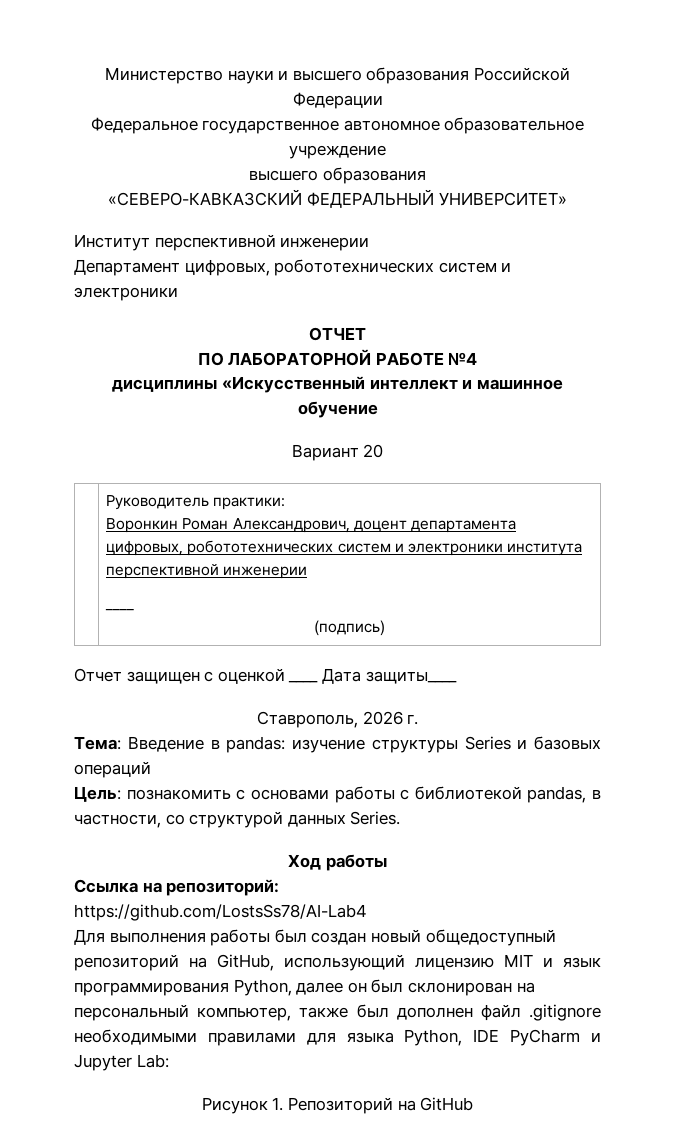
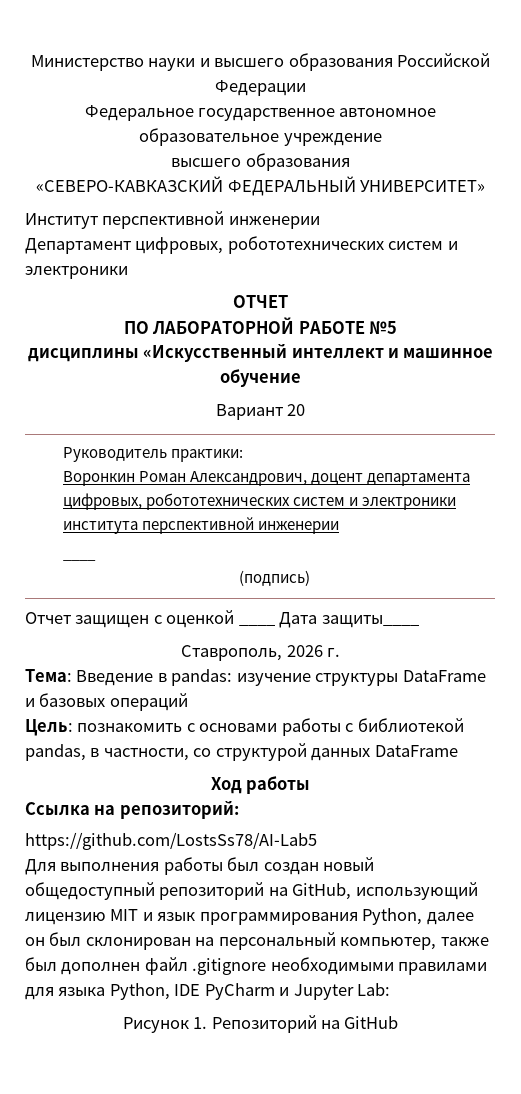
[448,352,478,365] №4 -> [369,321,398,334] №5
[464,736,511,750] Series -> [402,670,486,682] DataFrame
[350,811,401,825] Series. -> [374,745,458,757] DataFrame
[74,904,367,921] https://github.com/LostsSs78/AI-Lab4 -> [25,832,317,850] https://github.com/LostsSs78/AI-Lab5

